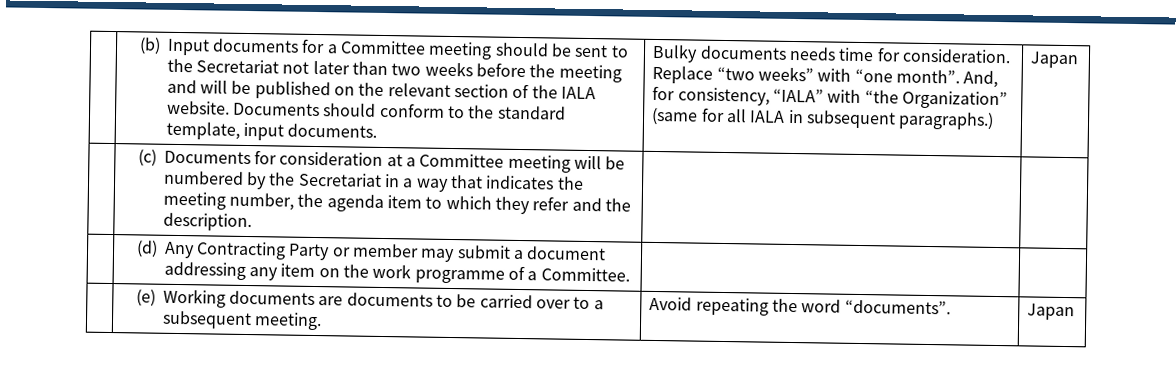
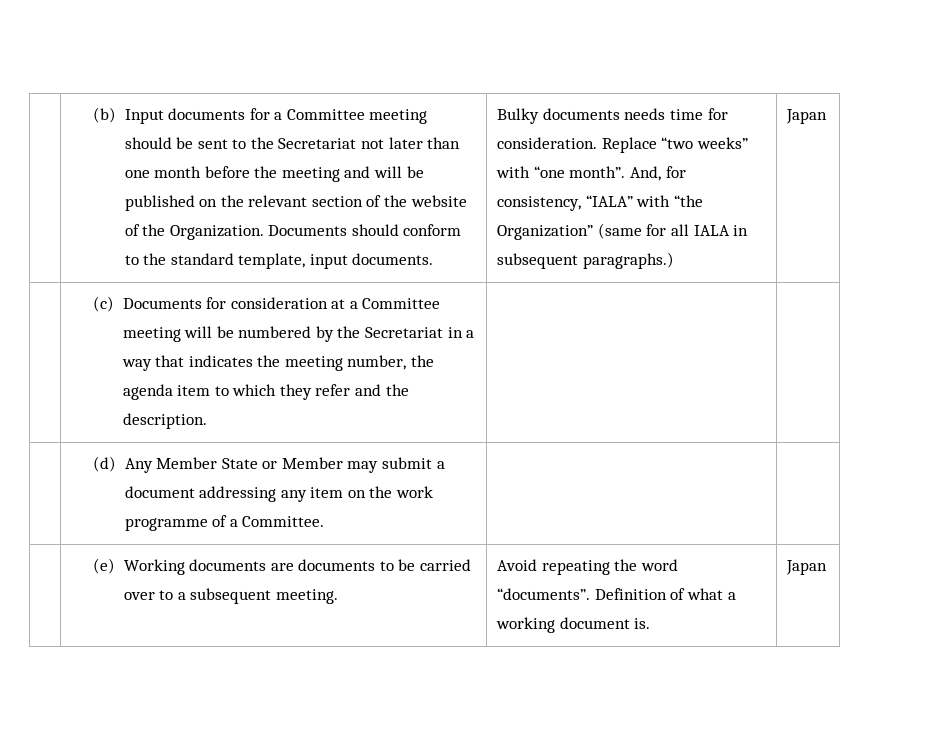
[391,61,473,77] two weeks -> [124,166,202,178] one month
[560,86,596,100] [166,100,230,115] IALA website. -> [410,195,467,207] [124,224,264,240] website of the Organization.
[195,241,419,261] Contracting Party or member -> [156,457,343,469] Member State or Member
(951, 307) none -> [594,588,736,600] [496,617,651,633] Definition of what a working document is.

